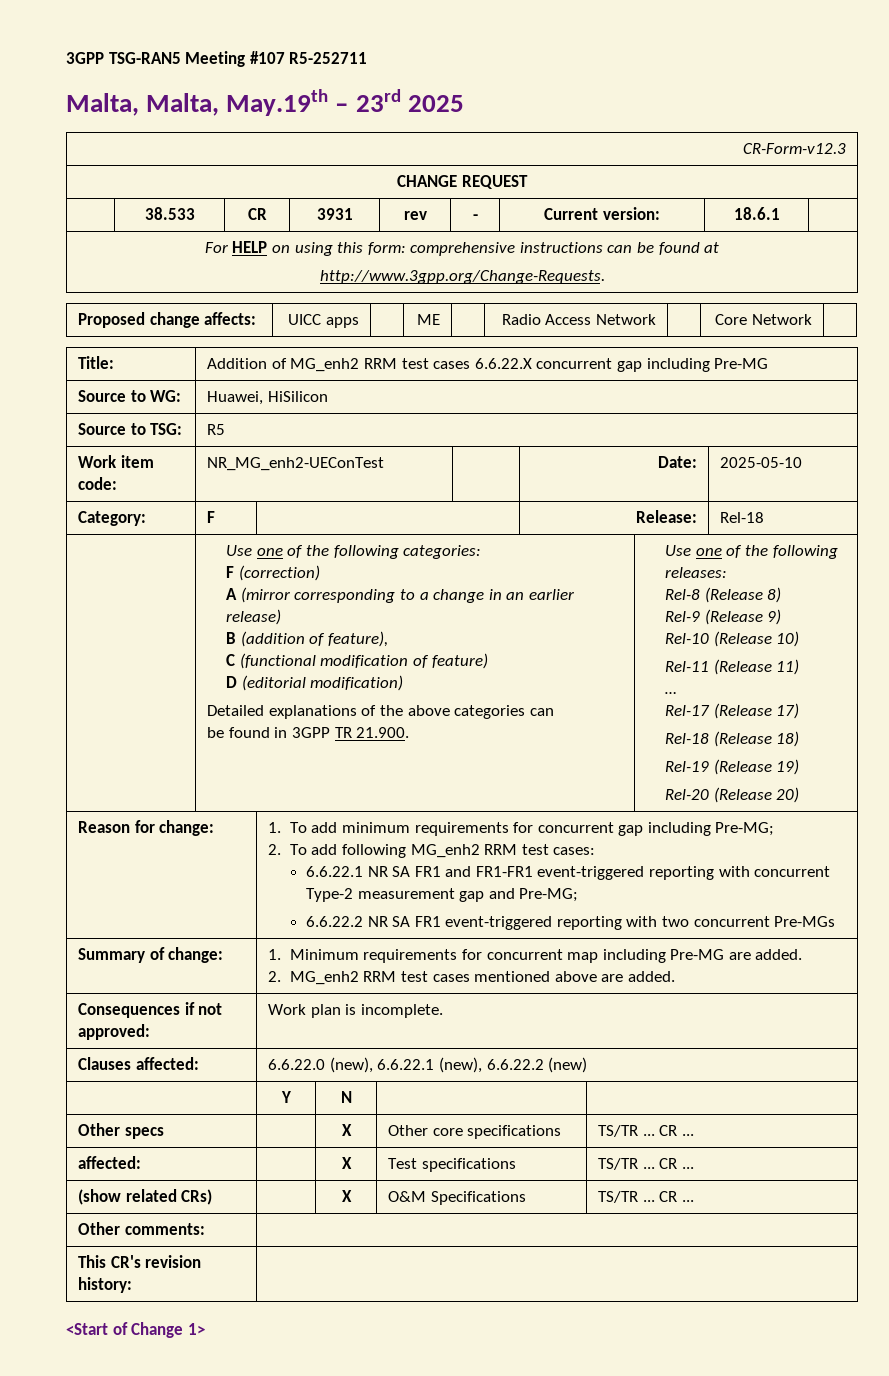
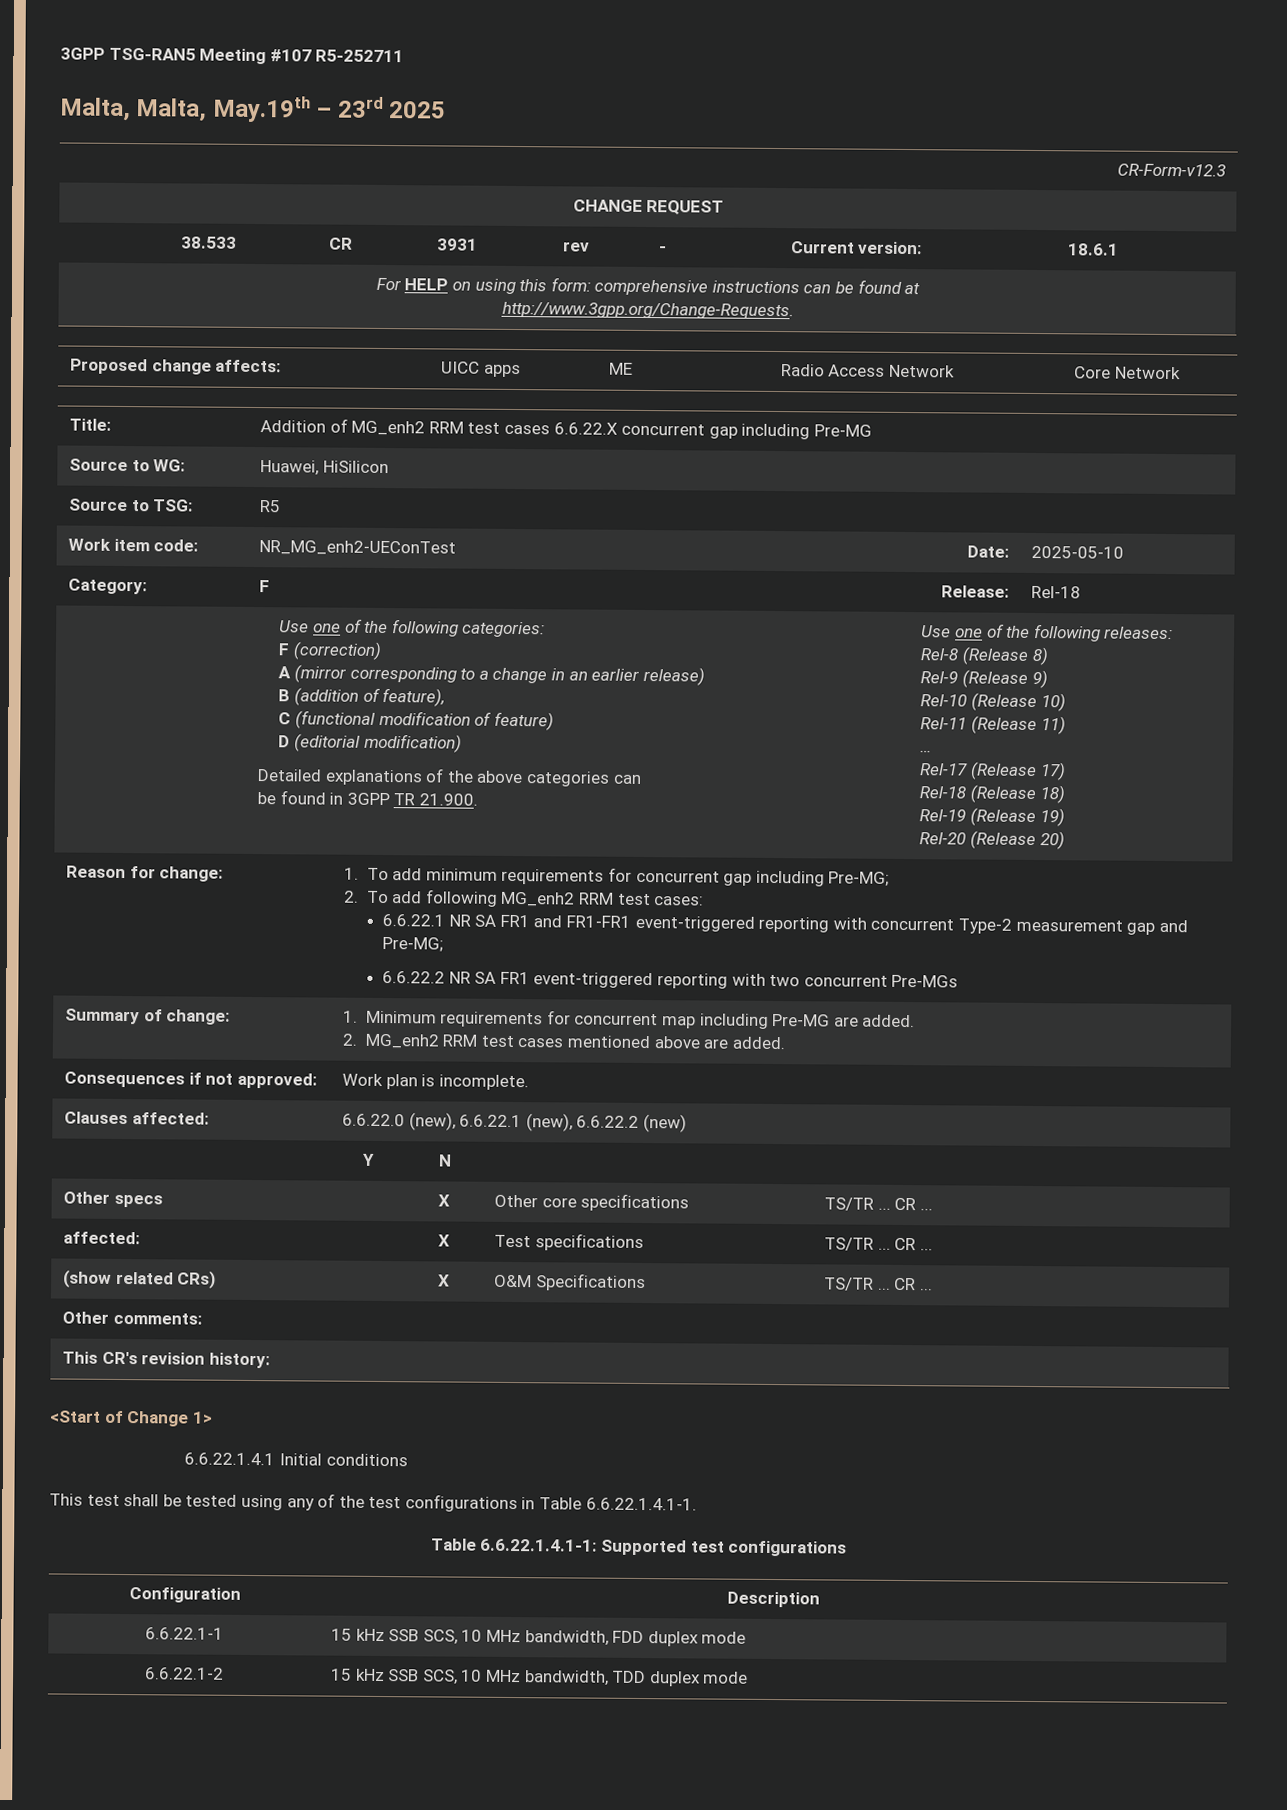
(205, 1329) none -> [184,1452,408,1467] [49,1493,697,1513] [430,1538,848,1557] [128,1587,241,1603] [727,1591,820,1608] [145,1627,224,1640] [331,1628,747,1647] [145,1667,224,1680] [331,1668,749,1687] // 6.6.22.1.4.1 Initial conditions // This test shall be tested using any of the test configurations in Table 6.6.22.1.4.1-1. // Table 6.6.22.1.4.1-1: Supported test configurations // Configuration | Description // 6.6.22.1-1 | 15 kHz SSB SCS, 10 MHz bandwidth, FDD duplex mode // 6.6.22.1-2 | 15 kHz SSB SCS, 10 MHz bandwidth, TDD duplex mode

